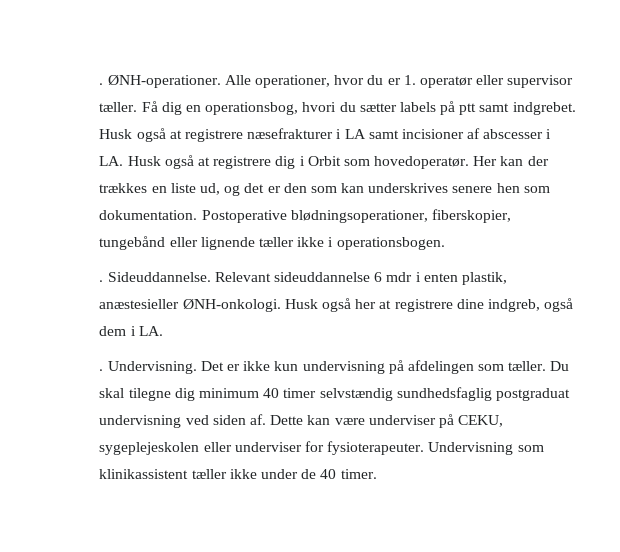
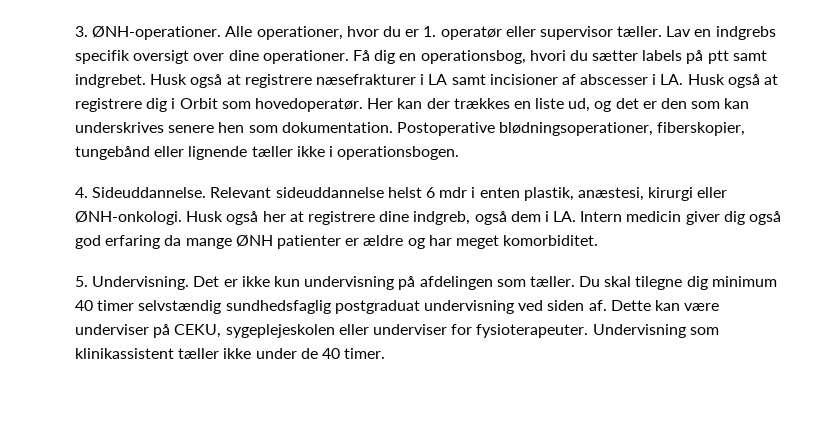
[99,83,104,85] . -> [75,26,89,37] 3.
(138, 107) none -> [666,26,776,40] [75,50,349,64] Lav en indgrebs specifik oversigt over dine operationer.
[99,280,104,282] . -> [75,187,89,198] 4.
(370, 277) none -> [387,187,422,198] helst
[99,299,180,309] anæstesieller -> [577,187,728,201] anæstesi, kirurgi eller
[99,369,104,371] // . -> [580,211,782,225] [75,235,599,249] [75,276,89,287] Intern medicin giver dig også god erfaring da mange ØNH patienter er ældre og har meget komorbiditet. // 5.

